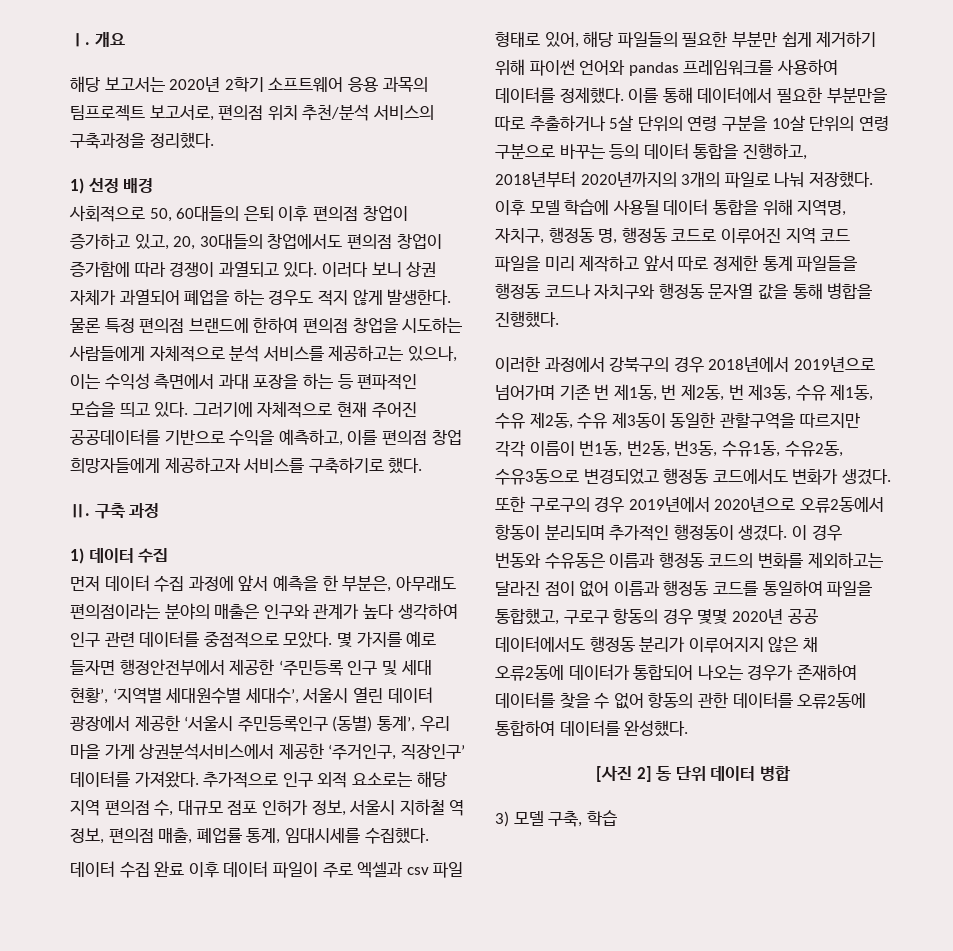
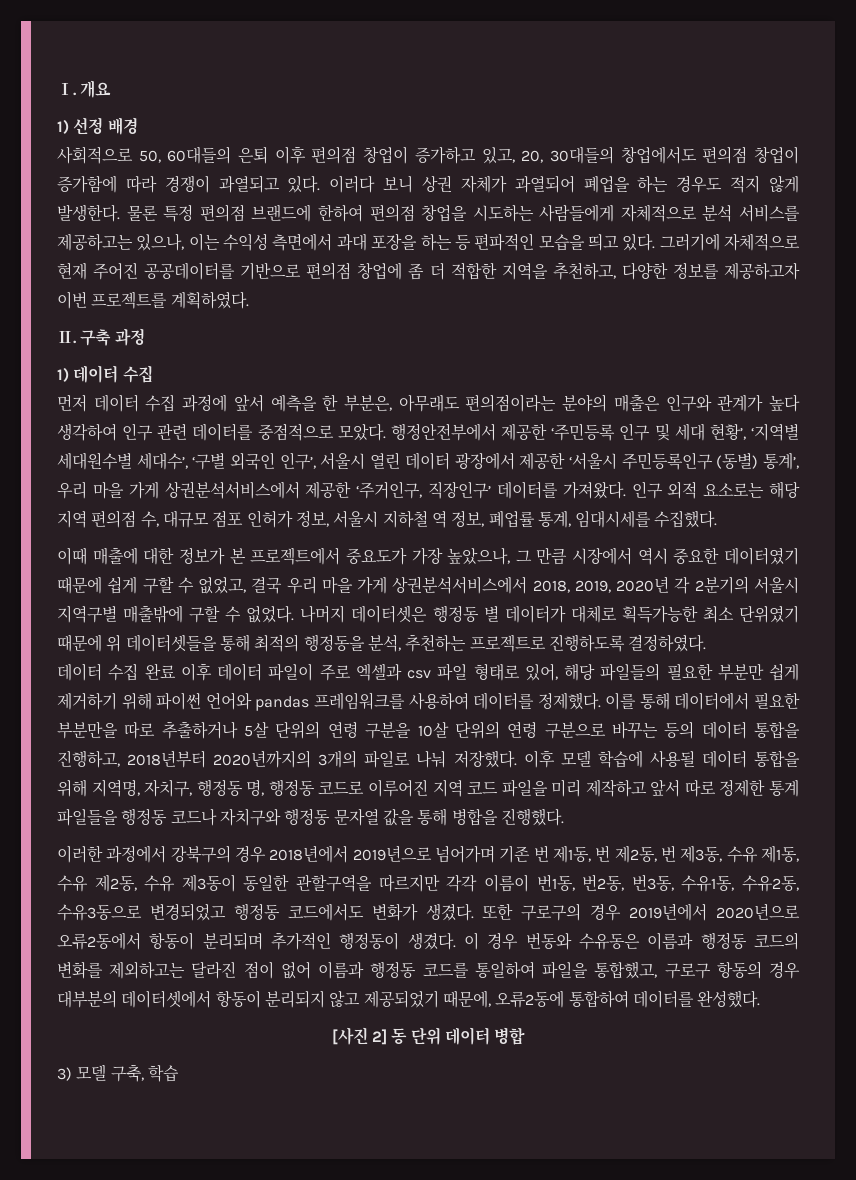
[70,76,428,92] [70,104,434,121] [70,132,214,149] // 해당 보고서는 2020년 2학기 소프트웨어 응용 과목의 팀프로젝트 보고서로, 편의점 위치 추천/분석 서비스의 구축과정을 정리했다. -> (112, 89) none
[229,429,462,446] [70,457,423,474] 수익을 예측하고, 이를 편의점 창업 희망자들에게 제공하고자 서비스를 구축하기로 했다. -> [306,262,801,280] [57,291,249,309] 편의점 창업에 좀 더 적합한 지역을 추천하고, 다양한 정보를 제공하고자 이번 프로젝트를 계획하였다.
[336,631,437,647] [70,660,115,675] 몇 가지를 예로 들자면 -> (386, 432) none
(299, 696) none -> [192,452,316,470] ‘구별 외국인 인구’,
[203,772,279,788] 추가적으로 -> (626, 490) none
[108,827,193,844] 편의점 매출, -> (485, 518) none
(429, 835) none -> [57,547,799,565] [57,576,799,594] [57,605,800,623] [57,634,707,652] // 이때 매출에 대한 정보가 본 프로젝트에서 중요도가 가장 높았으나, 그 만큼 시장에서 역시 중요한 데이터였기 때문에 쉽게 구할 수 없었고, 결국 우리 마을 가게 상권분석서비스에서 2018, 2019, 2020년 각 2분기의 서울시 지역구별 매출밖에 구할 수 없었다. 나머지 데이터셋은 행정동 별 데이터가 대체로 획득가능한 최소 단위였기 때문에 위 데이터셋들을 통해 최적의 행정동을 분석, 추천하는 프로젝트로 진행하도록 결정하였다.
[697,609,818,624] [495,636,818,653] [495,664,857,681] [495,692,793,709] 몇몇 2020년 공공 데이터에서도 행정동 분리가 이루어지지 않은 채 오류2동에 데이터가 통합되어 나오는 경우가 존재하여 데이터를 찾을 수 없어 항동의 관한 데이터를 -> [57,990,491,1008] 대부분의 데이터셋에서 항동이 분리되지 않고 제공되었기 때문에,

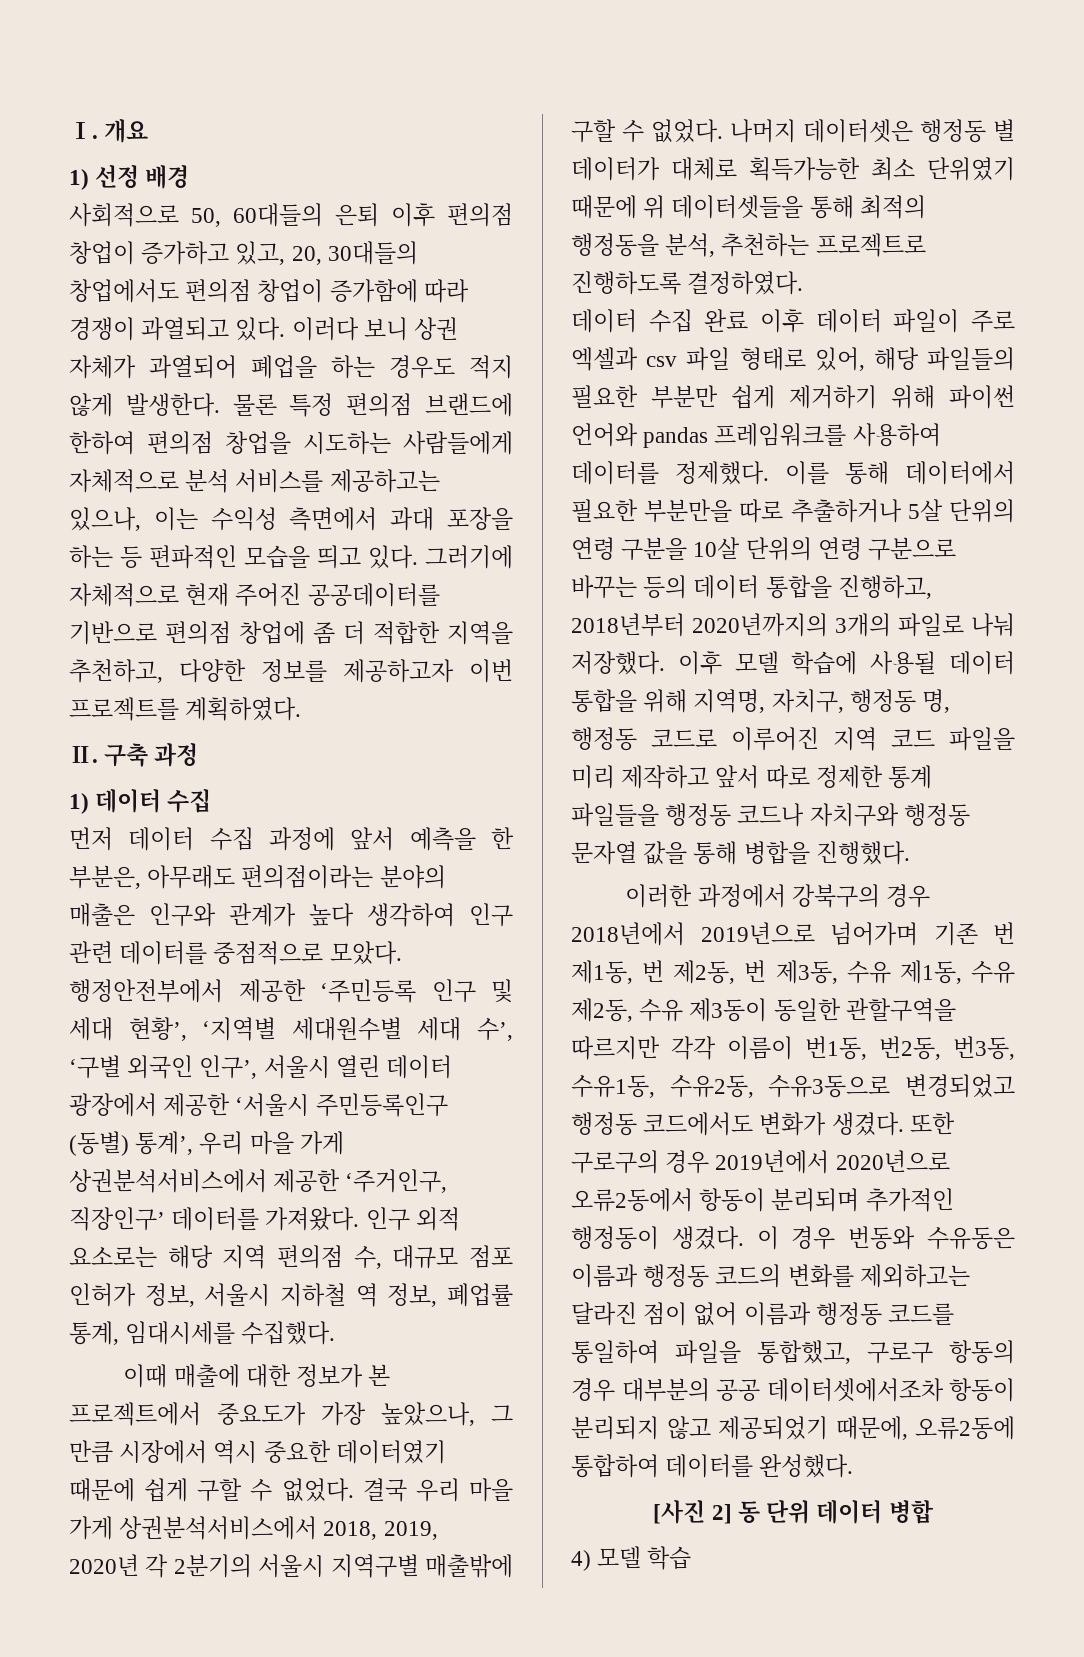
[136,452,188,470] 세대수’, -> [417,1017,513,1041] 세대 수’,
[198,577,247,594] 없었고, -> [281,1478,354,1502] 없었다.
[121,990,212,1008] 데이터셋에서 -> [716,1378,944,1402] 공공 데이터셋에서조차
[57,1064,144,1082] 3) 모델 구축, -> [571,1546,642,1571] 4) 모델

